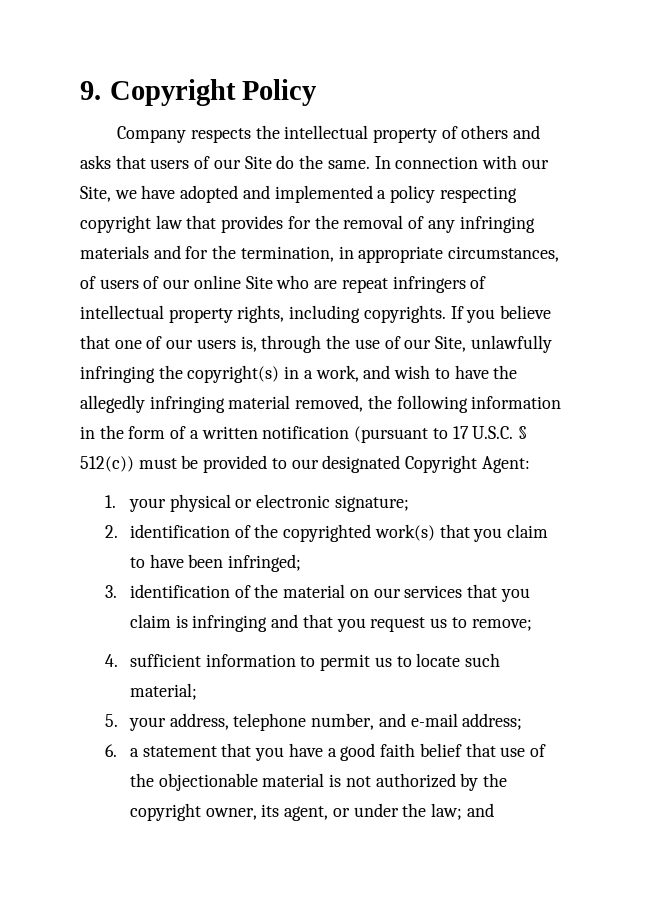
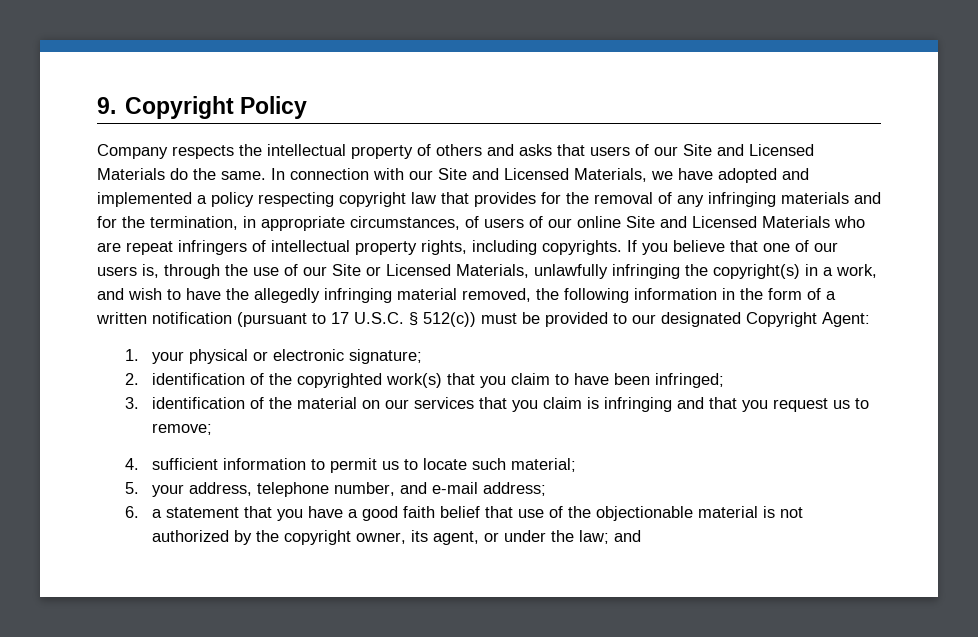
(272, 162) none -> [717,144,814,156] [97,168,165,180] and Licensed Materials
[80,186,111,202] Site, -> [438,168,647,182] Site and Licensed Materials,
(273, 282) none -> [660,216,830,228] and Licensed Materials
[434,336,466,352] Site, -> [332,264,529,278] Site or Licensed Materials,

